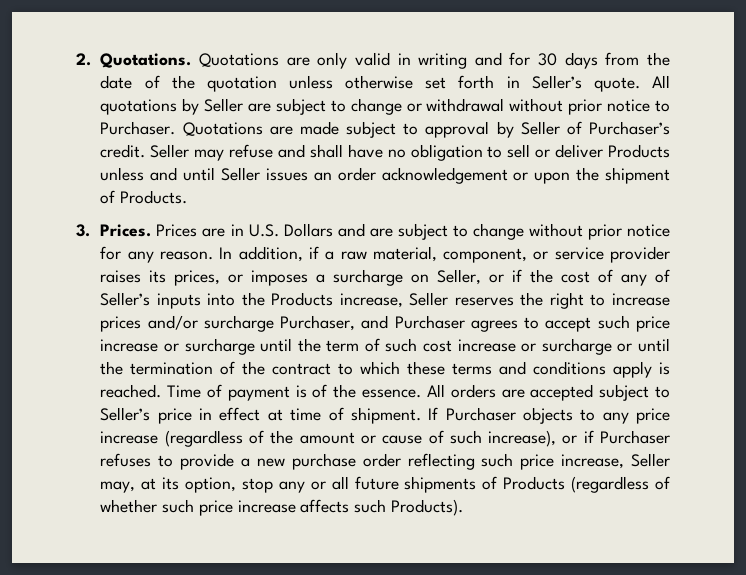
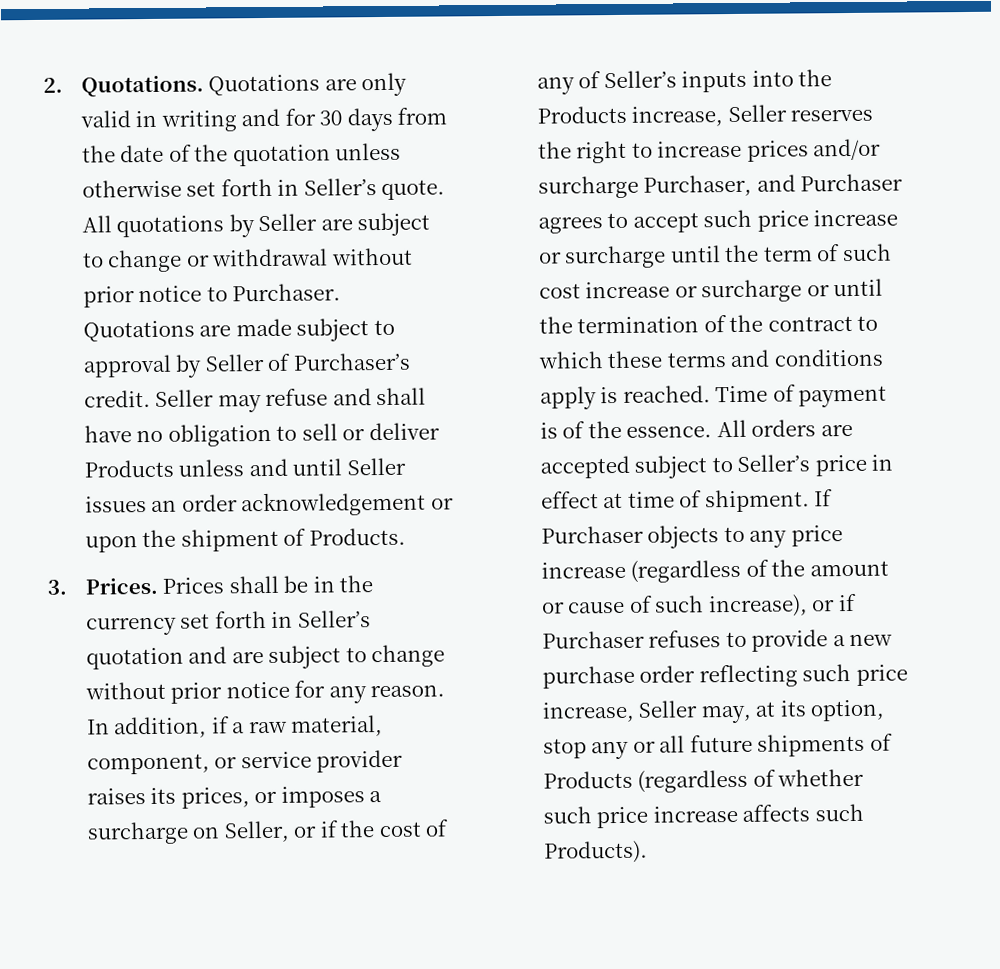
[202,223,333,237] are in U.S. Dollars -> [228,575,374,594] [85,610,371,636] [85,647,184,670] shall be in the currency set forth in Seller’s quotation

